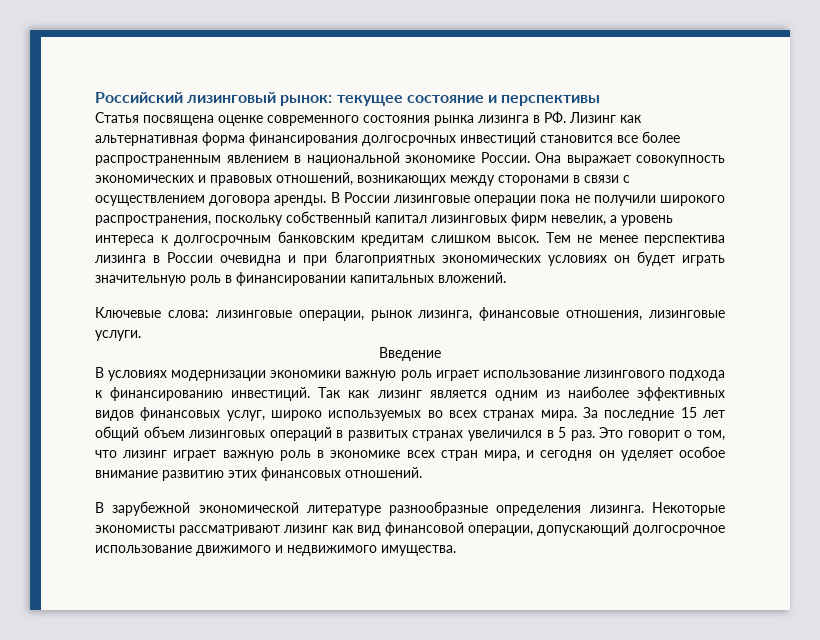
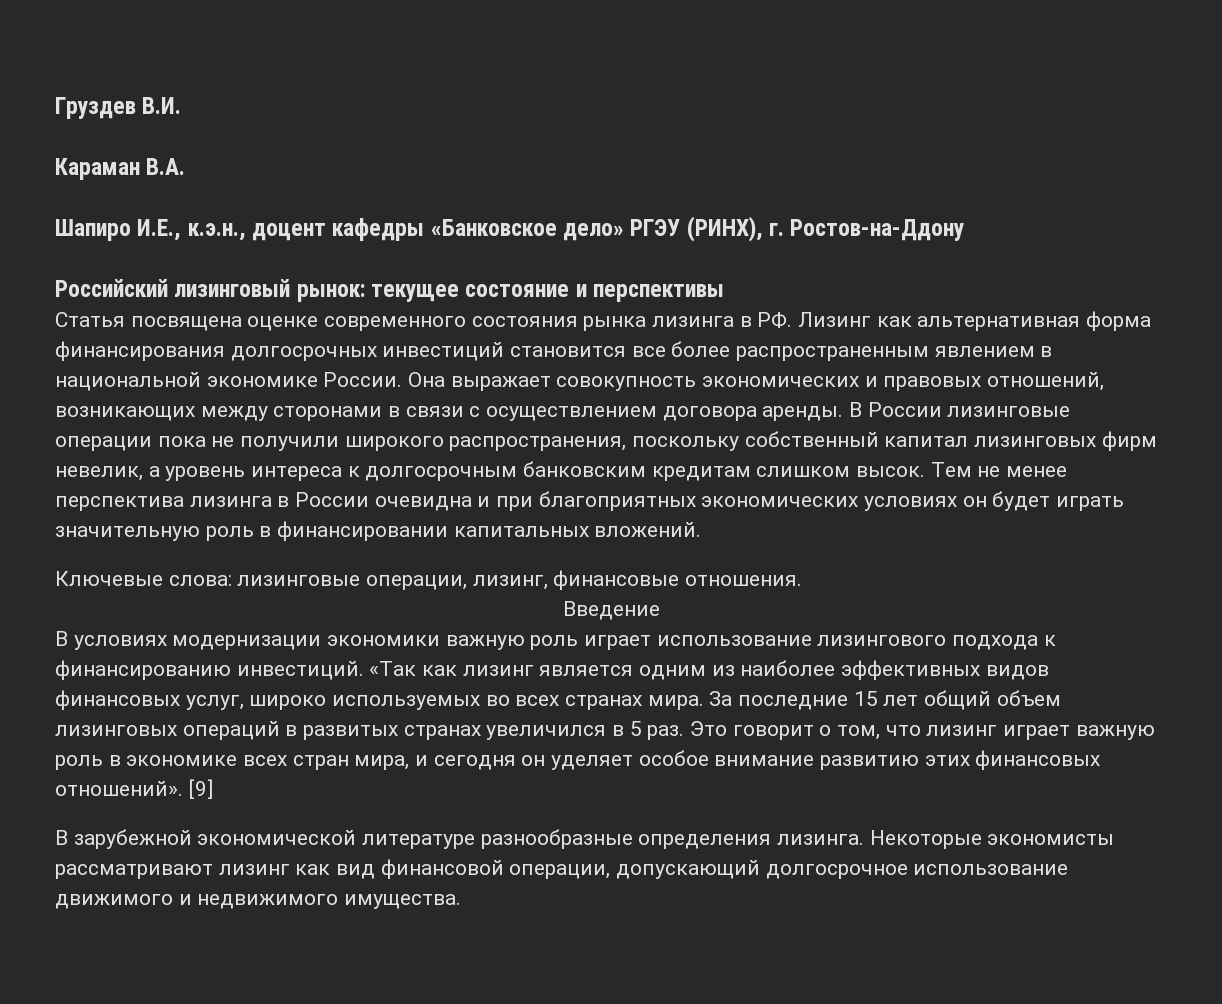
(95, 97) none -> [55,97,182,119] [55,158,186,180] [55,216,965,242] Груздев В.И. // Караман В.А. // Шапиро И.Е., к.э.н., доцент кафедры «Банковское дело» РГЭУ (РИНХ), г. Ростов-на-Ддону //
[370,307,725,321] [95,330,141,341] рынок лизинга, финансовые отношения, лизинговые услуги. -> [472,570,803,590] лизинг, финансовые отношения.
[318,387,342,398] Так -> [369,661,417,676] «Так
[345,467,422,478] отношений. -> [55,779,213,799] отношений». [9]

